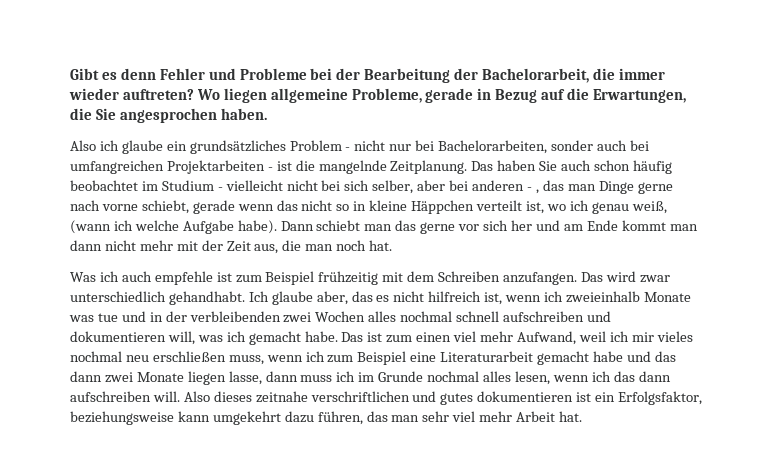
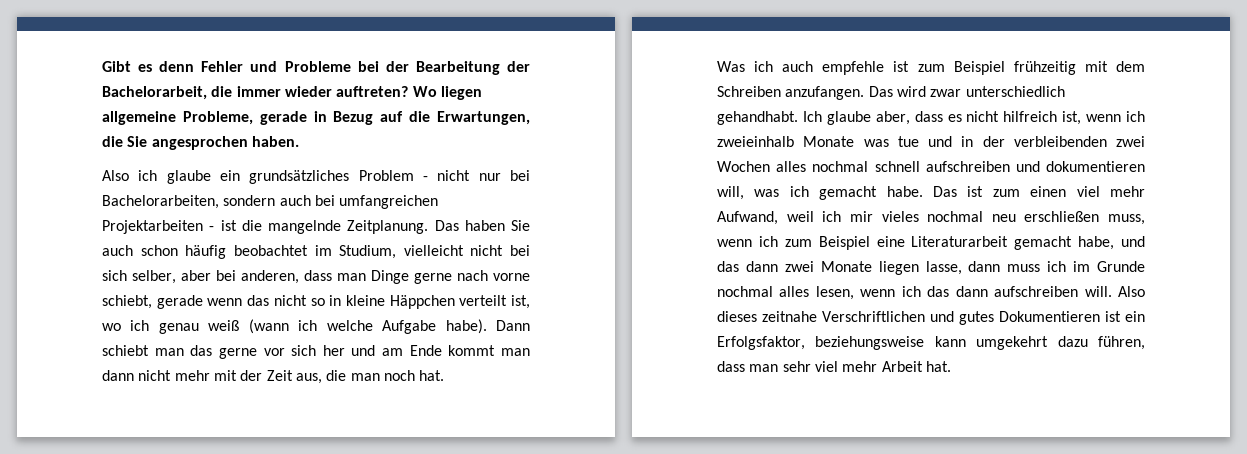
[551,140,594,151] sonder -> [223,195,276,206] sondern
[161,180,223,191] Studium - -> [339,245,397,259] Studium,
[472,180,564,194] anderen - , das -> [241,270,332,284] anderen, dass
[631,201,667,214] weiß, -> [208,320,240,331] weiß
[351,291,373,302] das -> [914,111,943,122] dass
[593,351,624,362] habe -> [1078,236,1115,250] habe,
[310,391,410,402] verschriftlichen -> [822,311,925,322] Verschriftlichen
[477,391,574,402] dokumentieren -> [999,311,1100,322] Dokumentieren
[366,411,388,422] das -> [717,361,745,372] dass

